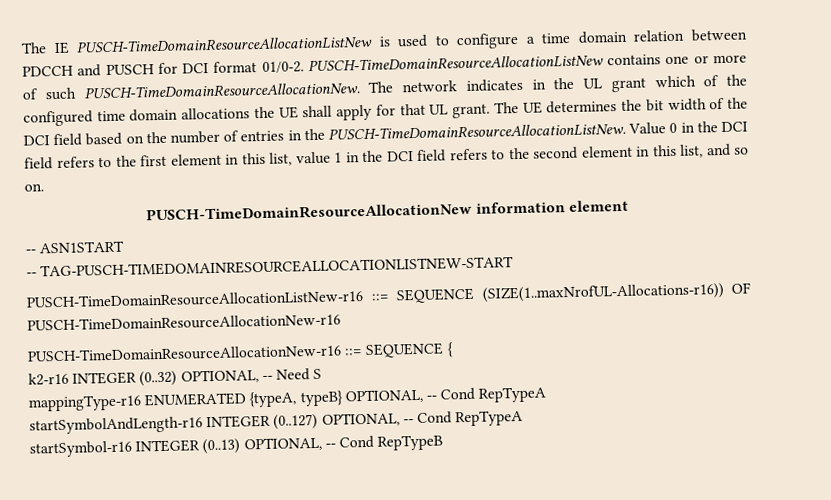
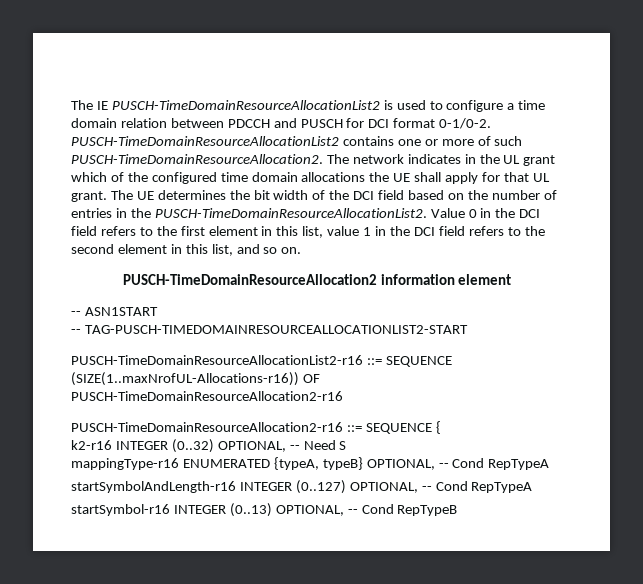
[76,35,374,54] PUSCH-TimeDomainResourceAllocationListNew -> [111,100,380,110] PUSCH-TimeDomainResourceAllocationList2
[261,54,604,73] 01/0-2. PUSCH-TimeDomainResourceAllocationListNew -> [439,118,492,129] [71,136,339,146] 0-1/0-2. PUSCH-TimeDomainResourceAllocationList2
[83,82,360,99] PUSCH-TimeDomainResourceAllocationNew. -> [71,154,323,164] PUSCH-TimeDomainResourceAllocation2.
[327,122,626,141] PUSCH-TimeDomainResourceAllocationListNew. -> [154,208,427,218] PUSCH-TimeDomainResourceAllocationList2.
[146,202,473,222] PUSCH-TimeDomainResourceAllocationNew -> [122,274,377,285] PUSCH-TimeDomainResourceAllocation2
[40,256,515,278] [26,290,364,309] TAG-PUSCH-TIMEDOMAINRESOURCEALLOCATIONLISTNEW-START // PUSCH-TimeDomainResourceAllocationListNew-r16 -> [84,325,468,334] [71,355,363,365] TAG-PUSCH-TIMEDOMAINRESOURCEALLOCATIONLIST2-START // PUSCH-TimeDomainResourceAllocationList2-r16
[27,313,341,332] [27,344,342,363] PUSCH-TimeDomainResourceAllocationNew-r16 // PUSCH-TimeDomainResourceAllocationNew-r16 -> [71,391,343,401] [71,422,343,432] PUSCH-TimeDomainResourceAllocation2-r16 // PUSCH-TimeDomainResourceAllocation2-r16

